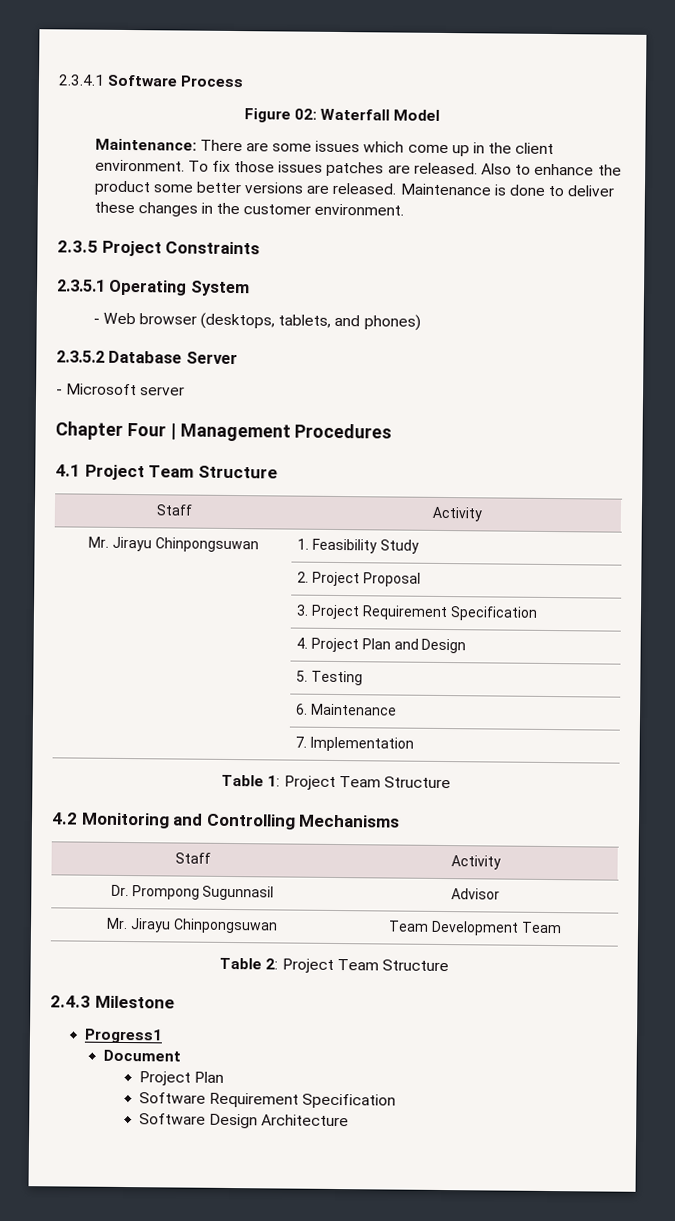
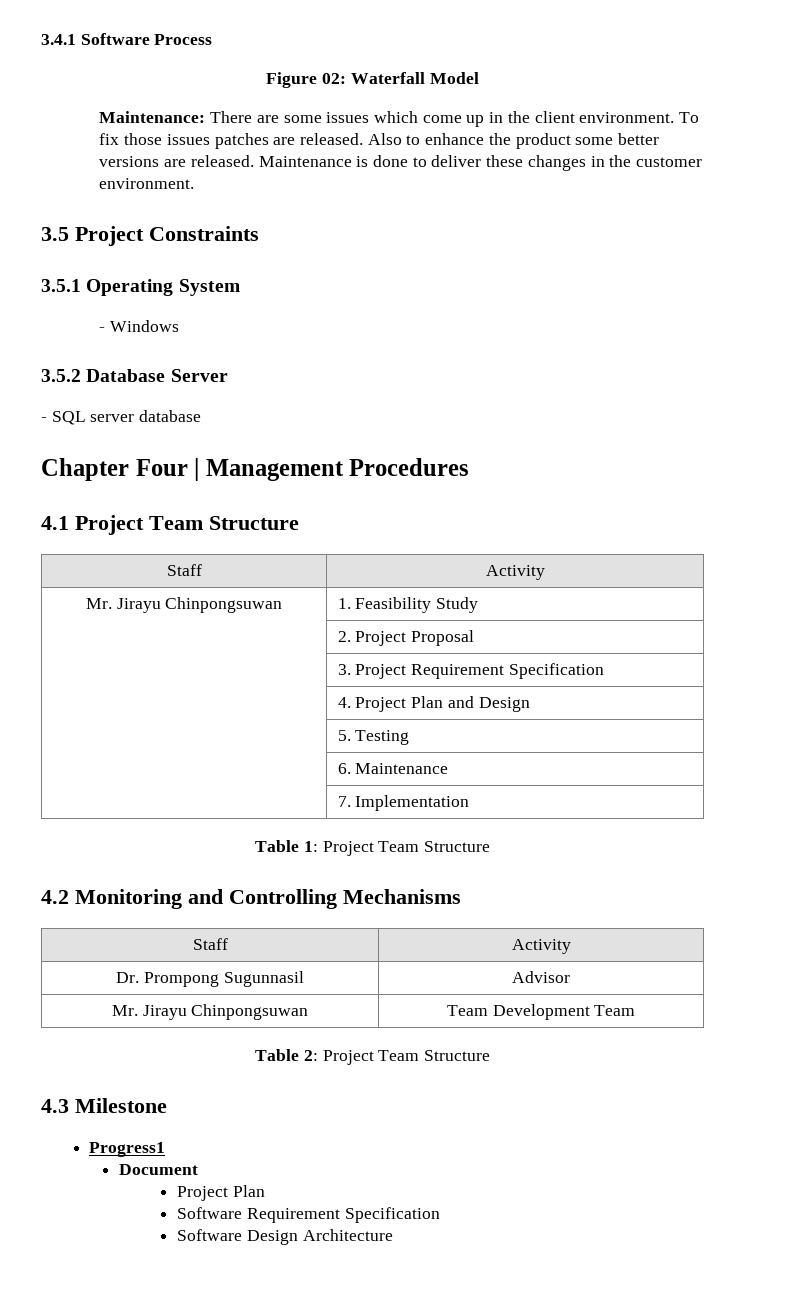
[58,74,105,86] 2.3.4.1 -> [41,34,76,45] 3.4.1
[57,240,98,253] 2.3.5 -> [41,227,69,241] 3.5
[56,279,106,292] 2.3.5.1 -> [41,279,81,292] 3.5.1
[102,312,421,331] [56,350,105,363] Web browser (desktops, tablets, and phones) // 2.3.5.2 -> [110,320,180,332] [41,369,81,382] Windows // 3.5.2
[66,383,138,396] Microsoft -> [51,411,86,425] SQL
(186, 391) none -> [139,410,202,422] database
[50,995,91,1008] 2.4.3 -> [41,1099,69,1113] 4.3

